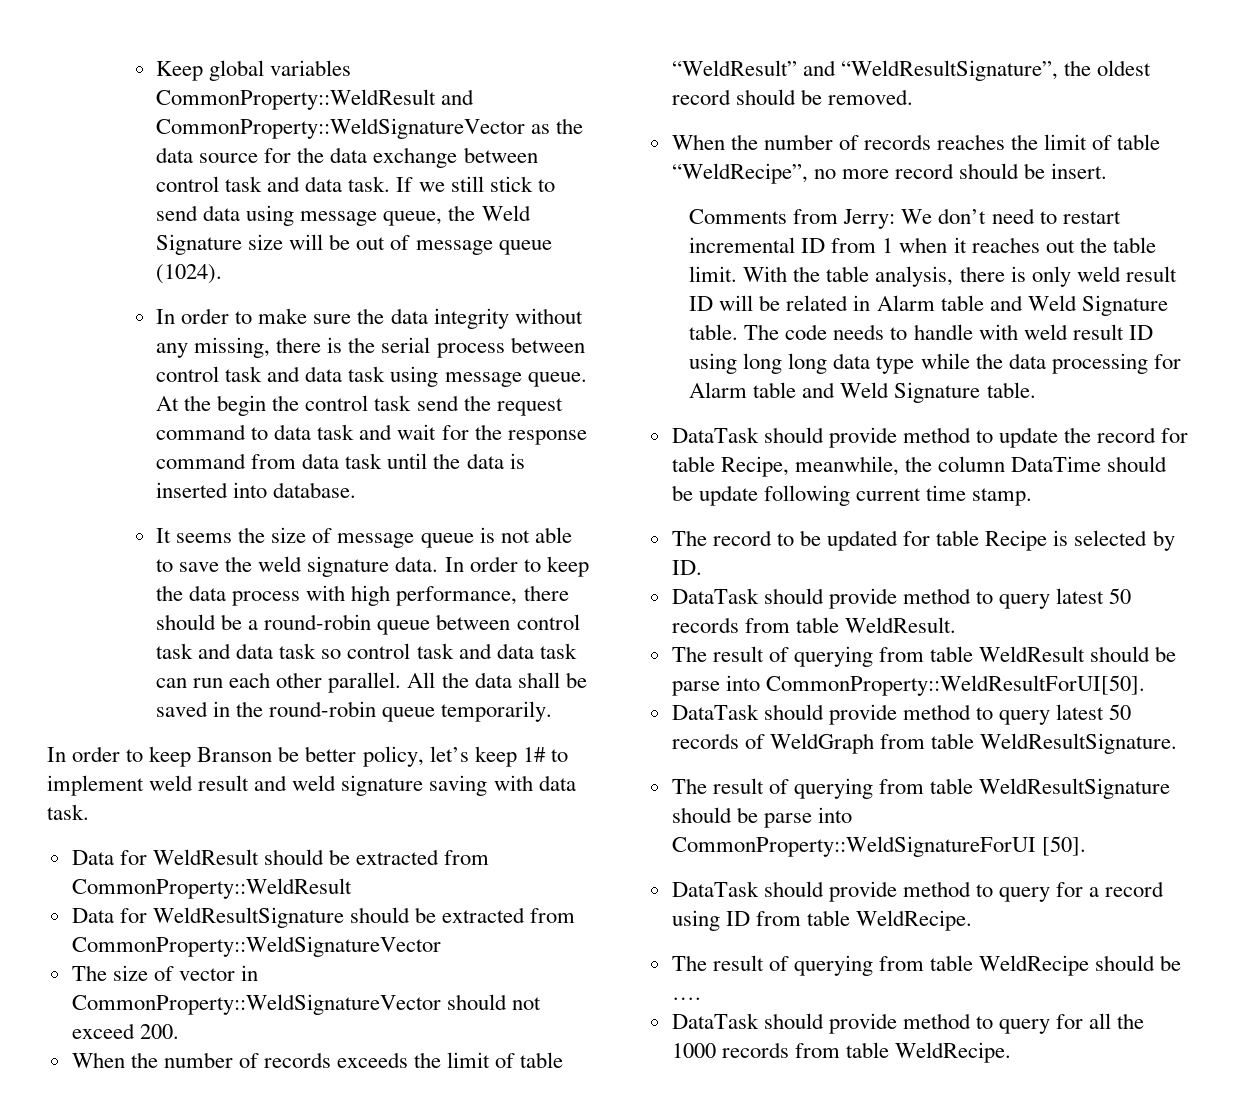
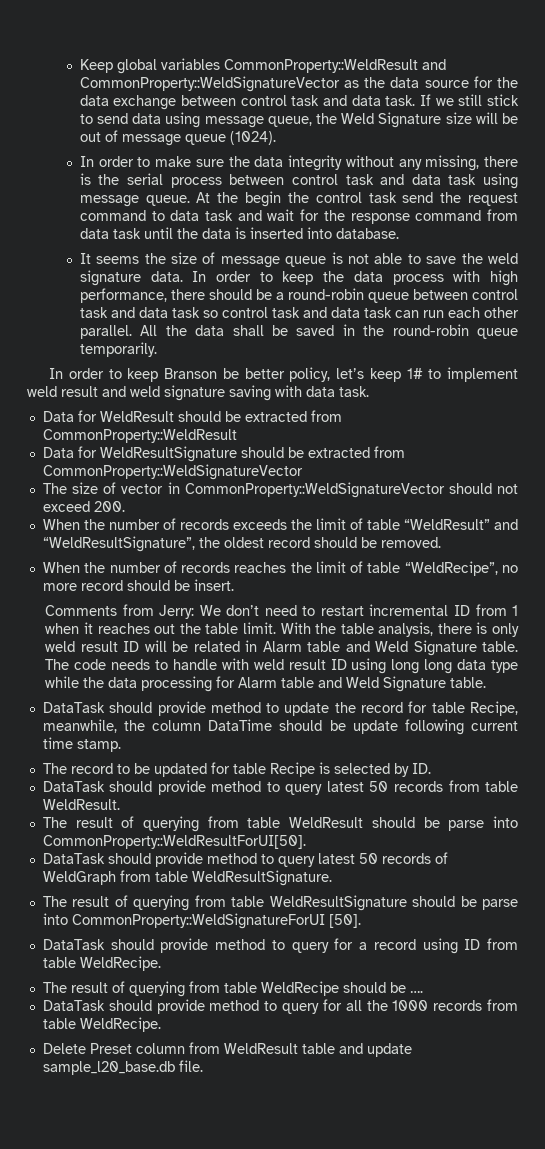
(1012, 1052) none -> [42,1042,412,1057] [42,1060,203,1075] // Delete Preset column from WeldResult table and update sample_l20_base.db file.

